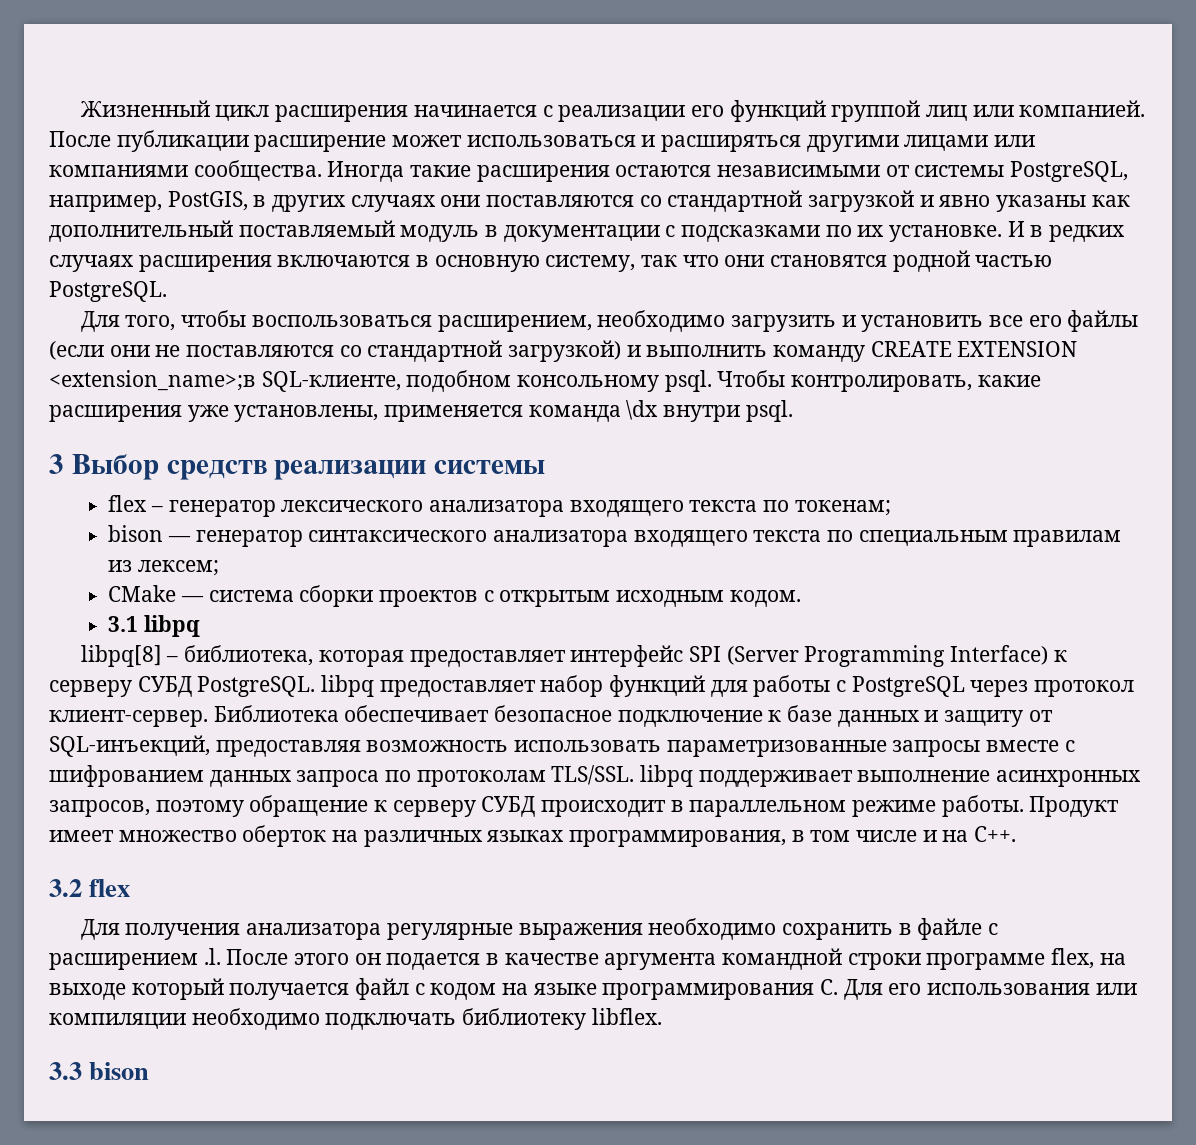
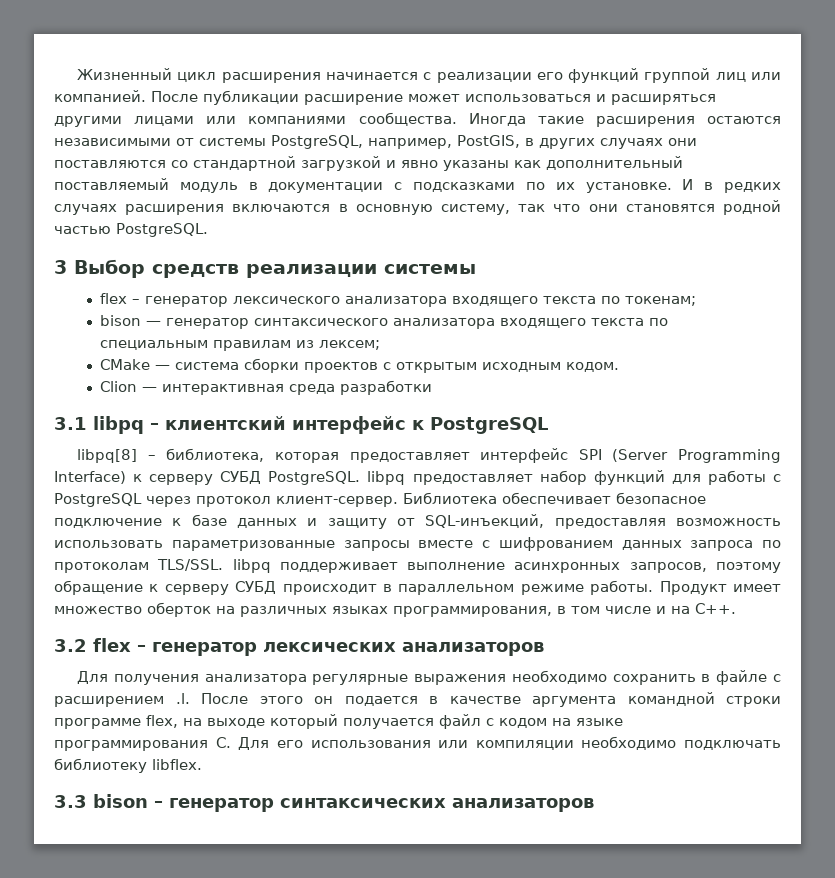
[80,310,1139,332] [49,340,1078,362] [49,370,1041,392] [49,400,793,422] // Для того, чтобы воспользоваться расширением, необходимо загрузить и установить все его файлы (если они не поставляются со стандартной загрузкой) и выполнить команду CREATE EXTENSION <extension_name>;в SQL-клиенте, подобном консольному psql. Чтобы контролировать, какие расширения уже установлены, применяется команда \dx внутри psql. -> (208, 230) none
[108,615,200,637] 3.1 libpq -> [100,380,433,395] [54,416,548,434] Clion — интерактивная среда разработки // 3.1 libpq – клиентский интерфейс к PostgreSQL
(131, 888) none -> [137,642,544,656] – генератор лексических анализаторов
(150, 1071) none -> [154,798,594,812] – генератор синтаксических анализаторов

